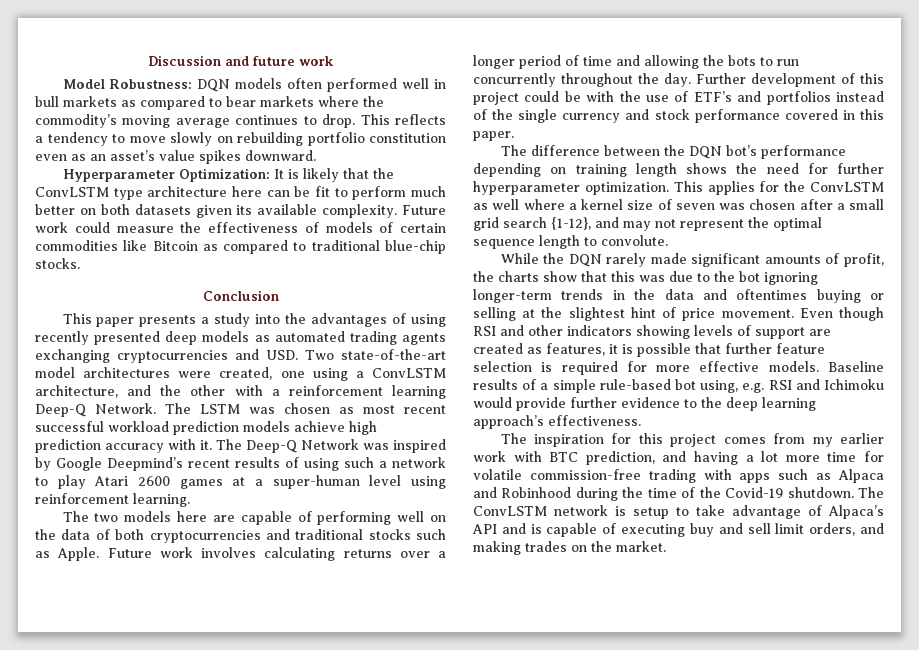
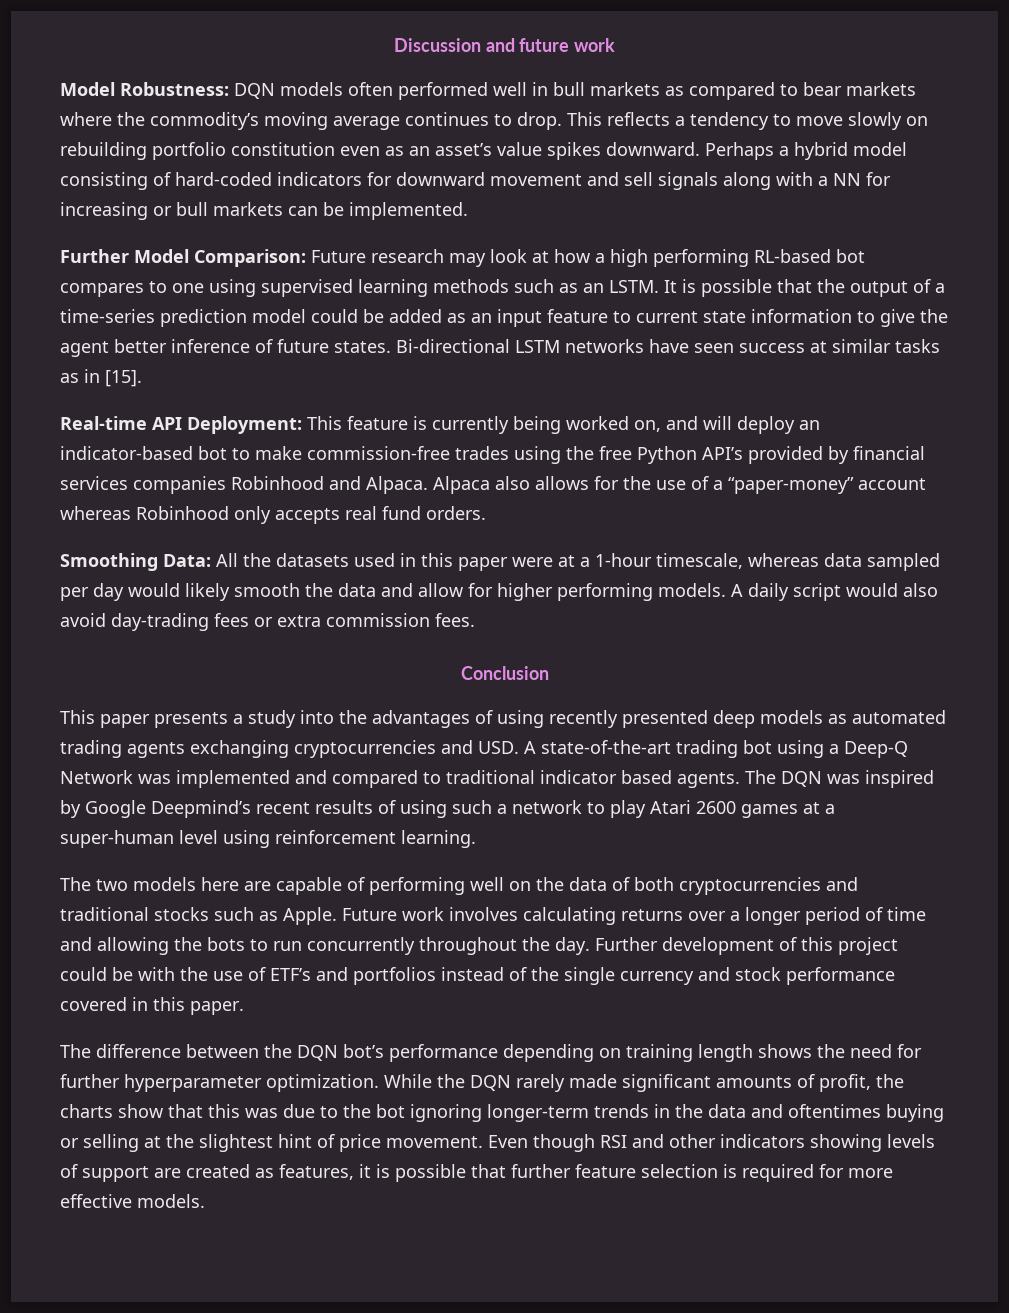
[62,168,270,182] // Hyperparameter Optimization: -> [705,142,907,160] [60,172,891,190] [60,202,468,220] [60,249,865,267] [60,279,659,297] Perhaps a hybrid model consisting of hard-coded indicators for downward movement and sell signals along with a NN for increasing or bull markets can be implemented. // Further Model Comparison: Future research may look at how a high performing RL-based bot compares to one using supervised learning methods such as an LSTM.
[302,168,339,182] likely -> [701,279,772,297] possible
[35,186,447,200] [35,204,446,218] [35,222,446,233] [35,240,446,254] [35,258,80,269] ConvLSTM type architecture here can be fit to perform much better on both datasets given its available complexity. Future work could measure the effectiveness of models of certain commodities like Bitcoin as compared to traditional blue-chip stocks. -> [850,279,945,297] [60,309,948,327] [60,339,940,357] [60,369,142,387] [60,416,820,434] [60,446,925,464] [60,476,926,494] [60,506,486,524] [60,553,940,571] [60,583,938,601] [60,613,475,631] output of a time-series prediction model could be added as an input feature to current state information to give the agent better inference of future states. Bi-directional LSTM networks have seen success at similar tasks as in [15]. // Real-time API Deployment: This feature is currently being worked on, and will deploy an indicator-based bot to make commission-free trades using the free Python API’s provided by financial services companies Robinhood and Alpaca. Alpaca also allows for the use of a “paper-money” account whereas Robinhood only accepts real fund orders. // Smoothing Data: All the datasets used in this paper were at a 1-hour timescale, whereas data sampled per day would likely smooth the data and allow for higher performing models. A daily script would also avoid day-trading fees or extra commission fees.
[305,349,446,360] [35,367,447,381] [35,385,446,399] [35,403,446,417] [35,421,377,435] [35,439,359,453] Two state-of-the-art model architectures were created, one using a ConvLSTM architecture, and the other with a reinforcement learning Deep-Q Network. The LSTM was chosen as most recent successful workload prediction models achieve high prediction accuracy with it. The Deep-Q Network -> [524,740,908,758] [60,770,822,788] A state-of-the-art trading bot using a Deep-Q Network was implemented and compared to traditional indicator based agents. The DQN
[673,181,884,195] [473,199,884,210] [473,217,822,231] [473,235,668,249] This applies for the ConvLSTM as well where a kernel size of seven was chosen after a small grid search {1-12}, and may not represent the optimal sequence length to convolute. // -> (379, 1083) none
[828,361,884,372] [473,379,884,393] [473,397,816,411] [473,415,641,429] [500,433,885,447] [473,451,885,465] [473,469,884,483] [473,487,885,501] [473,505,884,519] [472,523,884,537] [473,541,666,555] Baseline results of a simple rule-based bot using, e.g. RSI and Ichimoku would provide further evidence to the deep learning approach’s effectiveness. // The inspiration for this project comes from my earlier work with BTC prediction, and having a lot more time for volatile commission-free trading with apps such as Alpaca and Robinhood during the time of the Covid-19 shutdown. The ConvLSTM network is setup to take advantage of Alpaca’s API and is capable of executing buy and sell limit orders, and making trades on the market. -> (205, 1201) none

